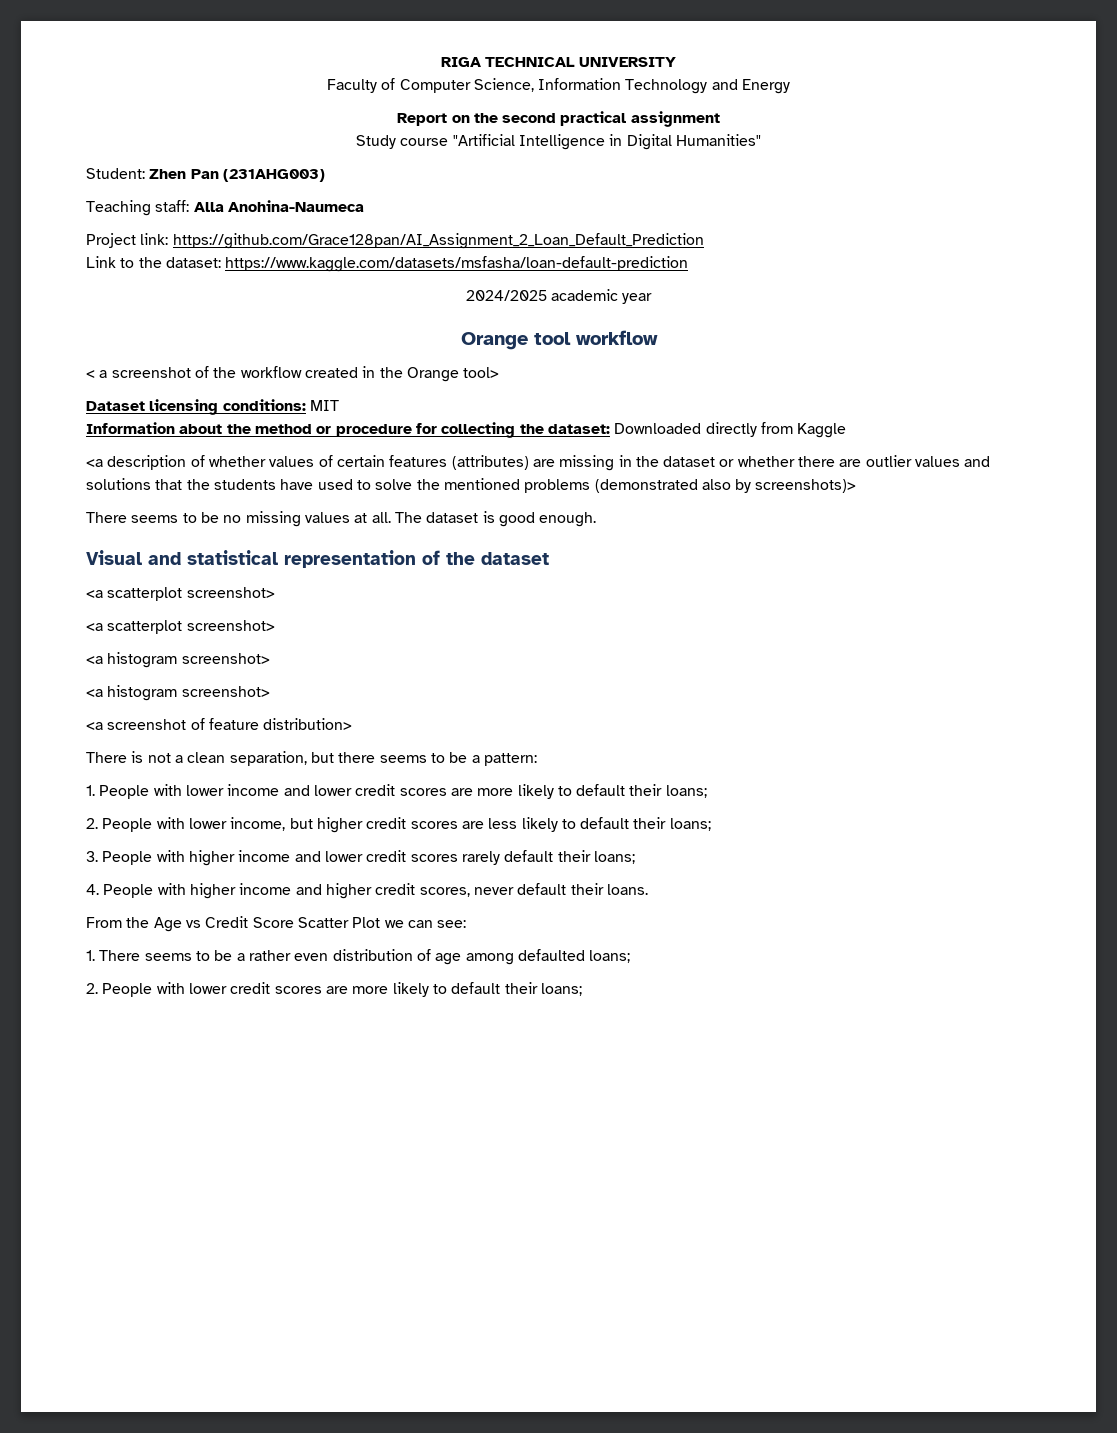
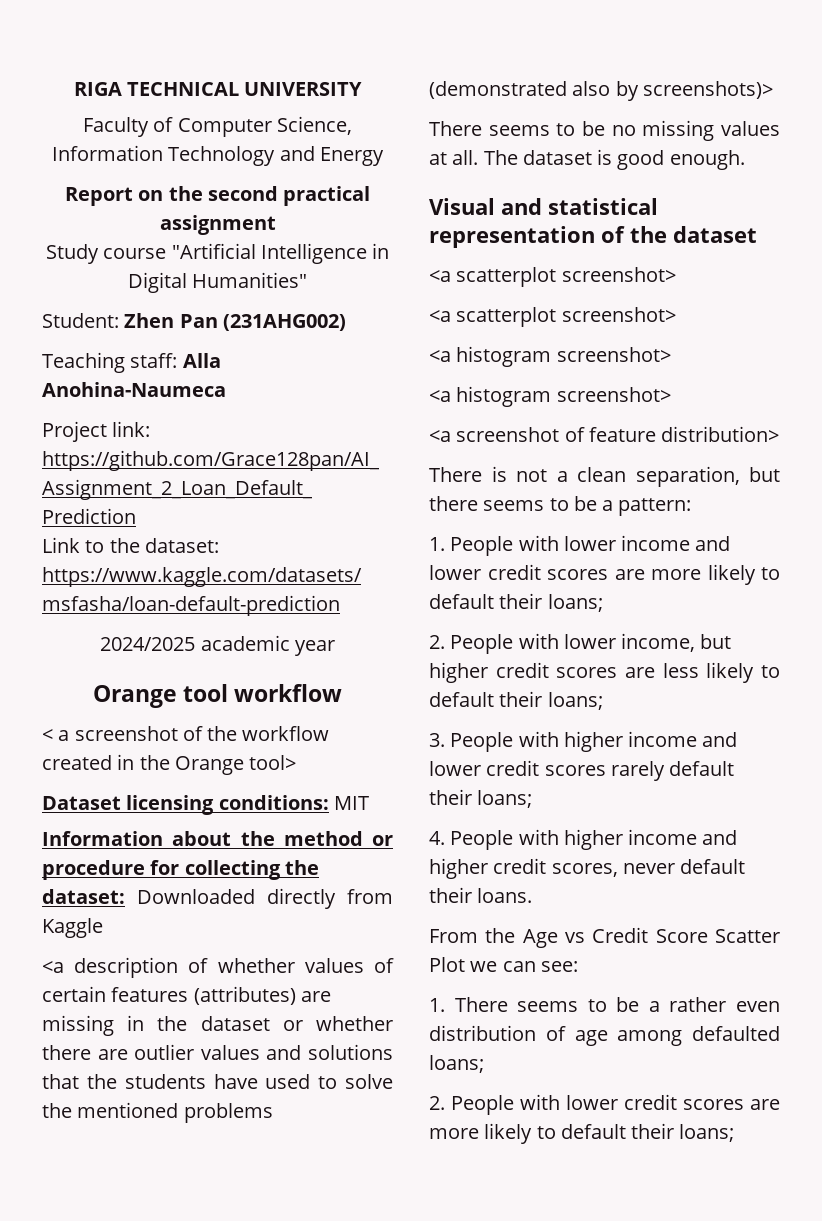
[222,169,325,182] (231AHG003) -> [222,314,346,331] (231AHG002)

